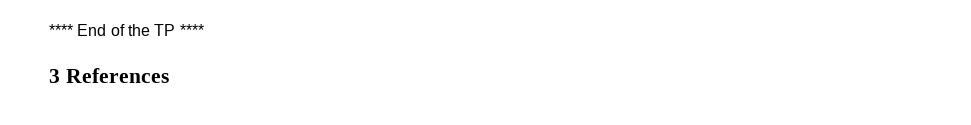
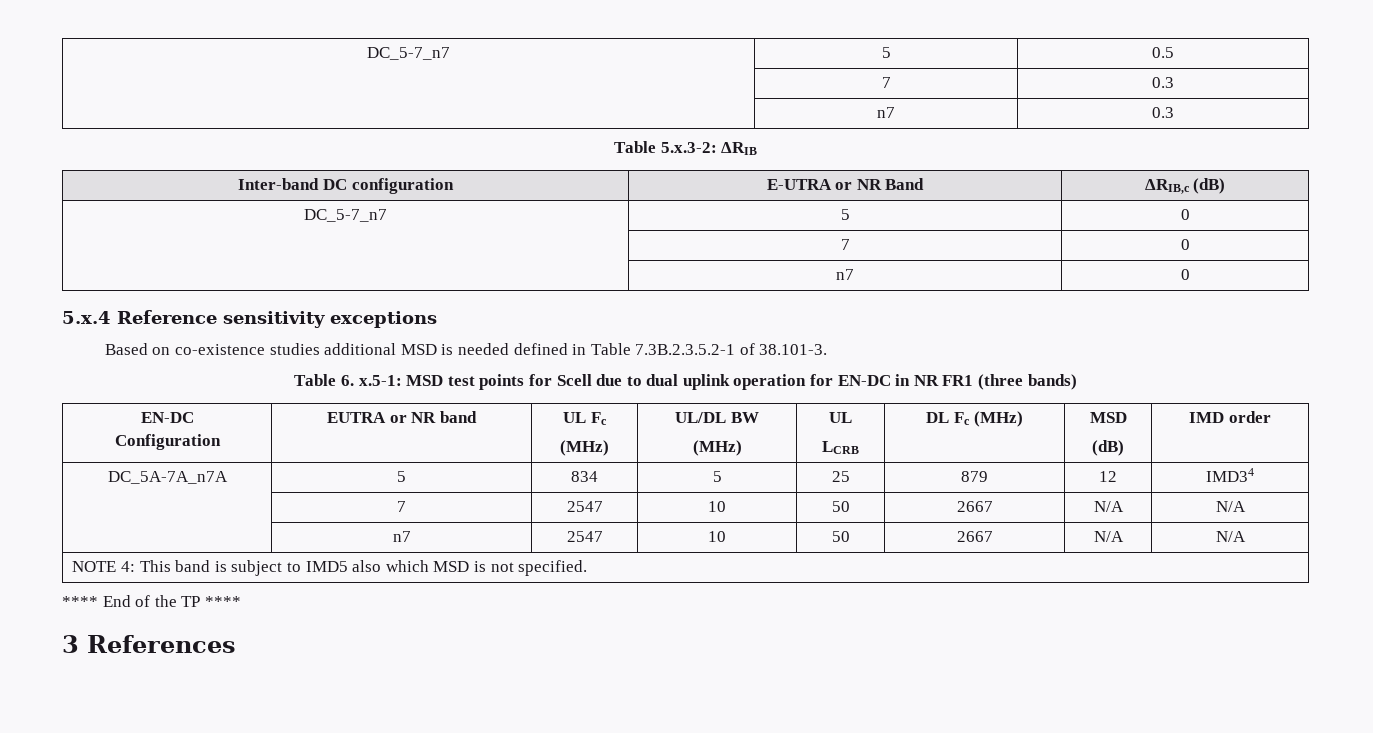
(49, 30) none -> [367,47,450,60] [881,47,891,58] [1152,47,1174,58] [881,77,891,88] [1152,77,1174,88] [877,107,895,118] [1152,107,1174,118] [613,141,758,155] [238,178,454,194] [766,178,925,190] [1144,178,1226,194] [304,209,387,222] [840,209,850,220] [1180,209,1190,220] [840,239,850,250] [1180,239,1190,250] [836,269,854,280] [1180,269,1190,280] [62,310,437,328] [104,343,828,355] [294,374,1077,390] [140,412,194,423] [114,434,221,450] [327,411,477,423] [563,412,607,425] [560,440,609,456] [675,412,759,423] [692,440,742,456] [829,412,852,423] [822,441,859,454] [926,411,1023,427] [1089,412,1127,423] [1092,440,1124,456] [1189,411,1271,423] [107,471,228,484] [397,471,406,482] [571,471,598,482] [712,471,722,482] [831,471,850,482] [961,471,988,482] [1099,471,1117,482] [1206,468,1254,482] [397,501,406,512] [566,501,603,512] [708,501,726,512] [831,501,850,512] [956,501,993,512] [1093,501,1124,512] [1215,501,1246,512] [392,531,411,542] [566,531,603,542] [708,531,726,542] [831,531,850,542] [956,531,993,542] [1093,531,1124,542] [1215,531,1246,542] [72,560,588,576] DC_5-7_n7 | 5 | 0.5 // | 7 | 0.3 // | n7 | 0.3 // Table 5.x.3-2: ΔRIB // Inter-band DC configuration | E-UTRA or NR Band | ΔRIB,c (dB) // DC_5-7_n7 | 5 | 0 // | 7 | 0 // | n7 | 0 // 5.x.4 Reference sensitivity exceptions // Based on co-existence studies additional MSD is needed defined in Table 7.3B.2.3.5.2-1 of 38.101-3. // Table 6. x.5-1: MSD test points for Scell due to dual uplink operation for EN-DC in NR FR1 (three bands) // EN-DC // Configuration | EUTRA or NR band | UL Fc // (MHz) | UL/DL BW // (MHz) | UL // LCRB | DL Fc (MHz) | MSD // (dB) | IMD order // DC_5A-7A_n7A | 5 | 834 | 5 | 25 | 879 | 12 | IMD34 // | 7 | 2547 | 10 | 50 | 2667 | N/A | N/A // | n7 | 2547 | 10 | 50 | 2667 | N/A | N/A // NOTE 4: This band is subject to IMD5 also which MSD is not specified. //

